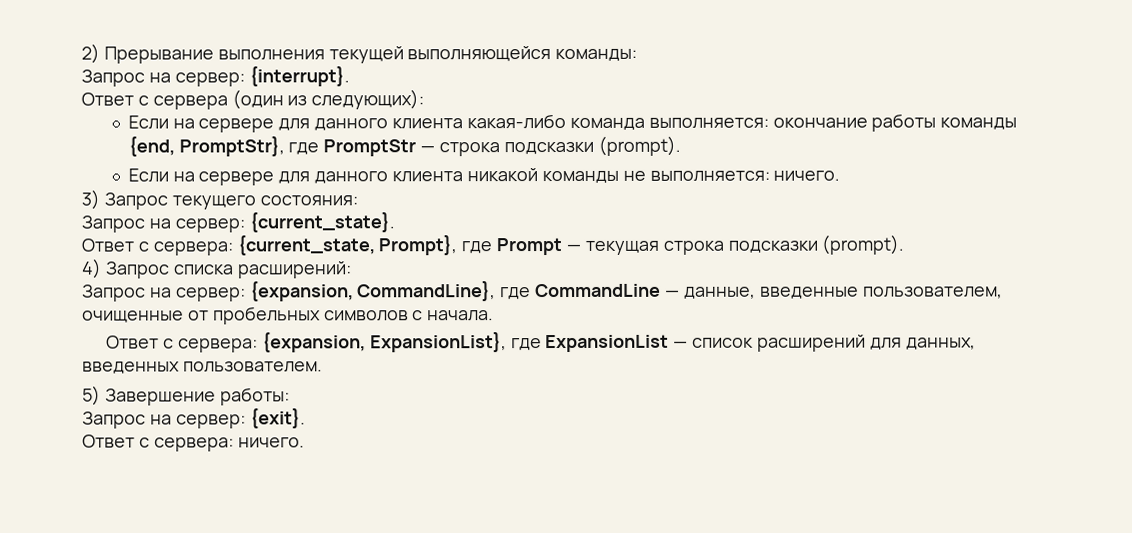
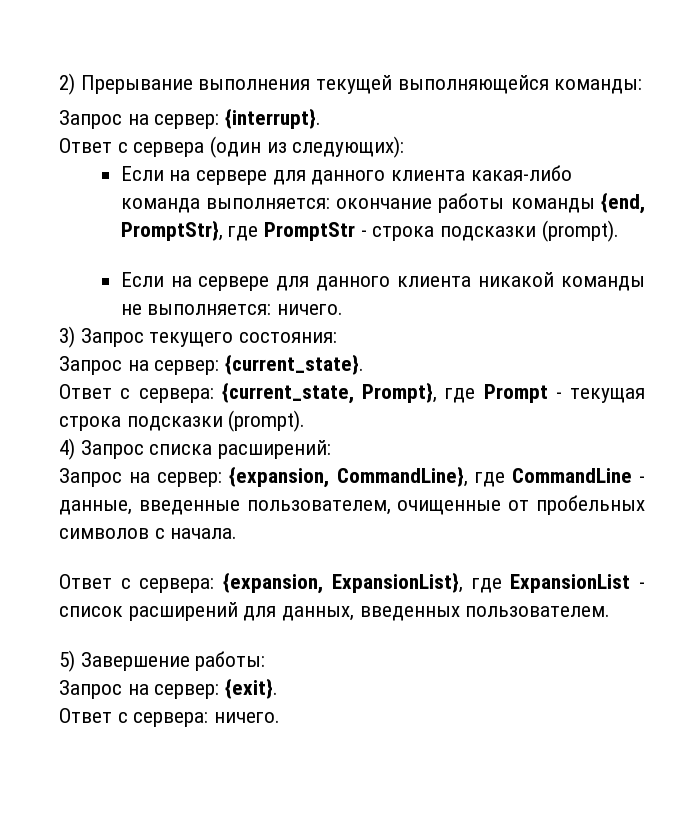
[420,145,436,153] — -> [360,230,367,237] -
[566,243,582,251] — -> [555,392,562,399] -
[665,289,681,297] — -> [639,476,645,483] -
[673,340,689,348] — -> [639,582,645,589] -

